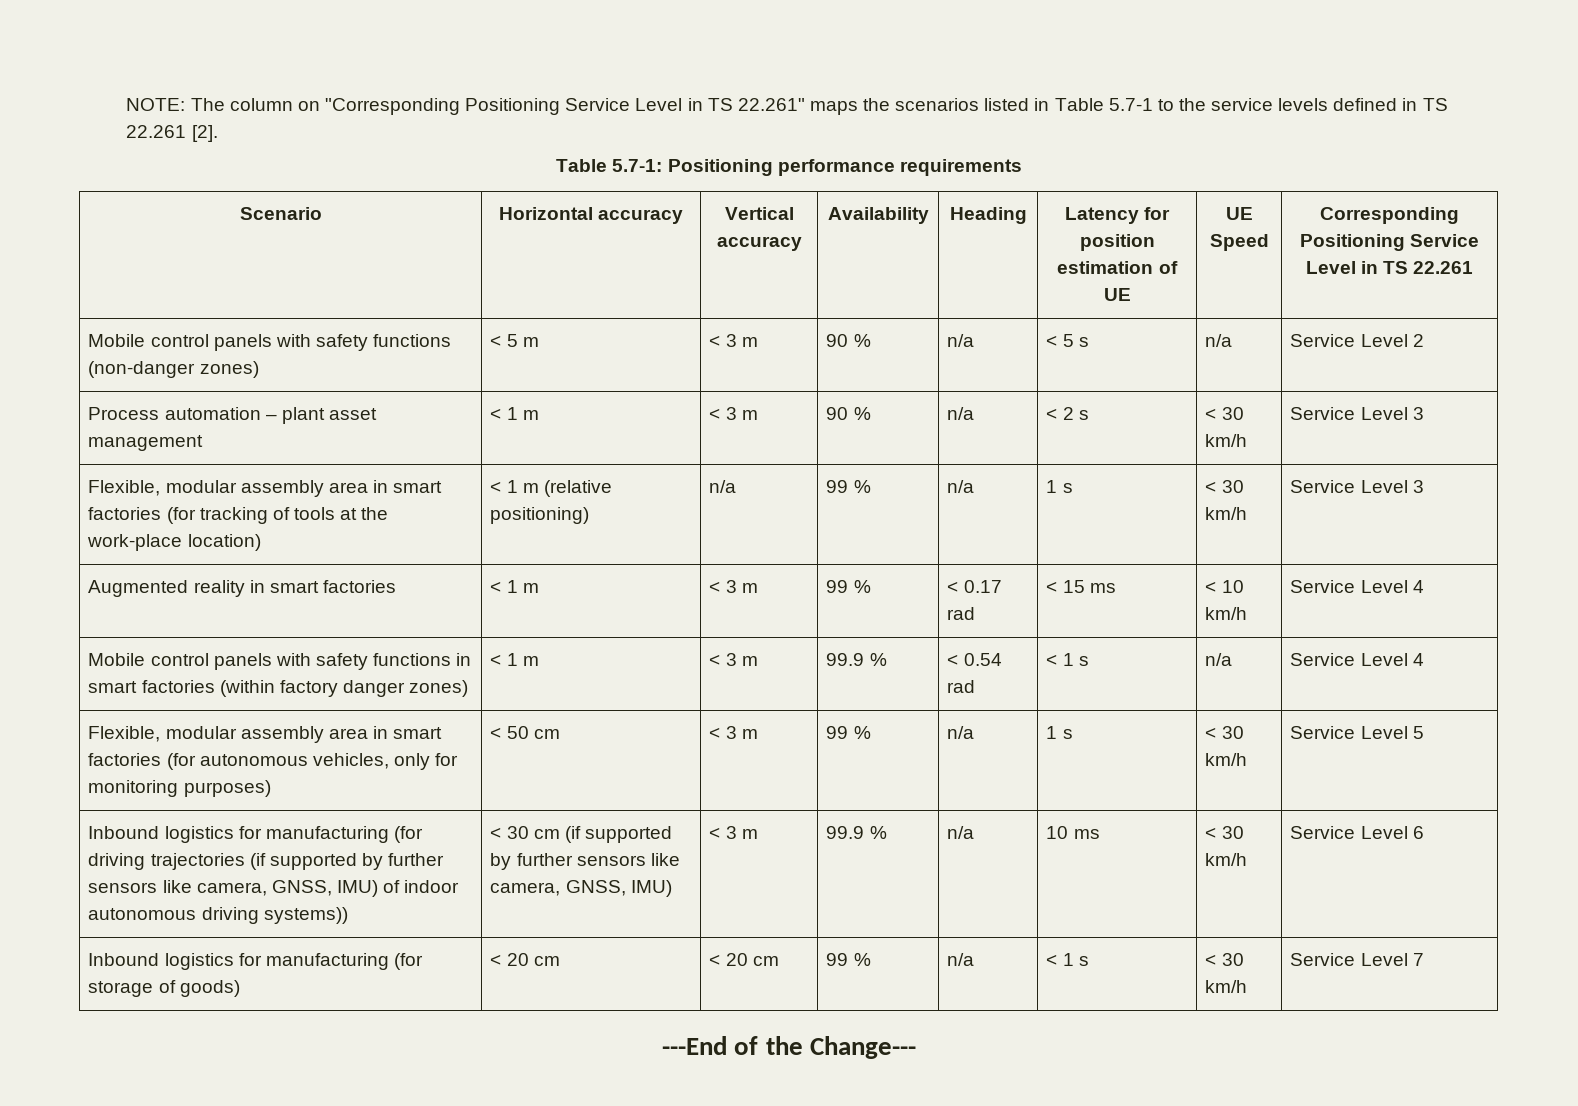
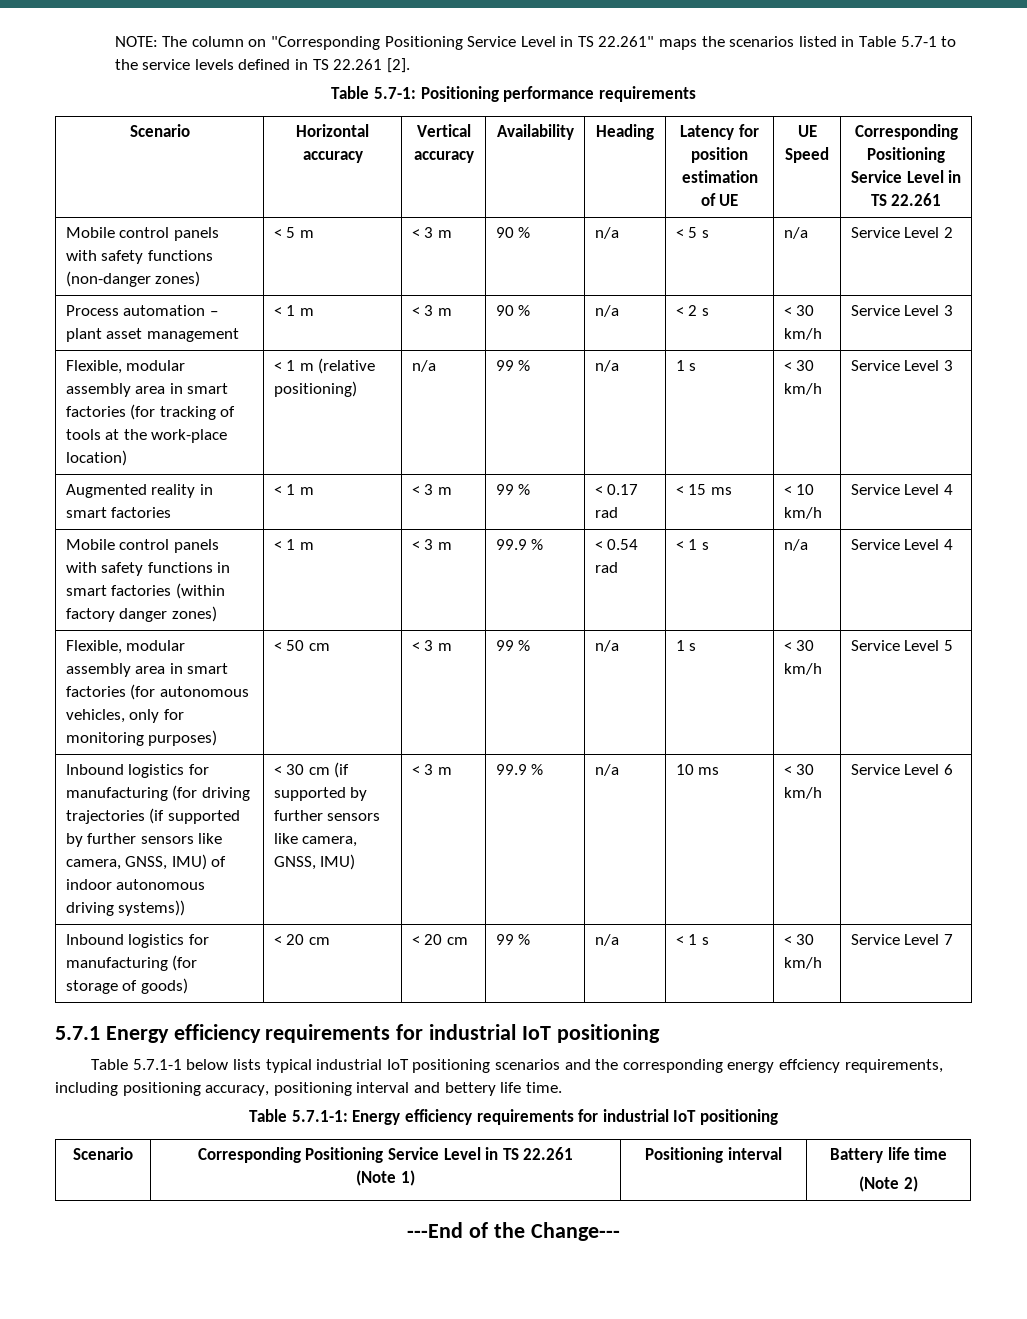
(1424, 959) none -> [55,1024,660,1043] [91,1059,943,1073] [55,1082,562,1096] [249,1109,778,1125] [73,1147,133,1160] [197,1147,574,1163] [356,1170,415,1186] [645,1147,782,1163] [829,1147,948,1163] [859,1176,918,1192] // 5.7.1 Energy efficiency requirements for industrial IoT positioning // Table 5.7.1-1 below lists typical industrial IoT positioning scenarios and the corresponding energy effciency requirements, including positioning accuracy, positioning interval and bettery life time. // Table 5.7.1-1: Energy efficiency requirements for industrial IoT positioning // Scenario | Corresponding Positioning Service Level in TS 22.261 // (Note 1) | Positioning interval | Battery life time // (Note 2)

